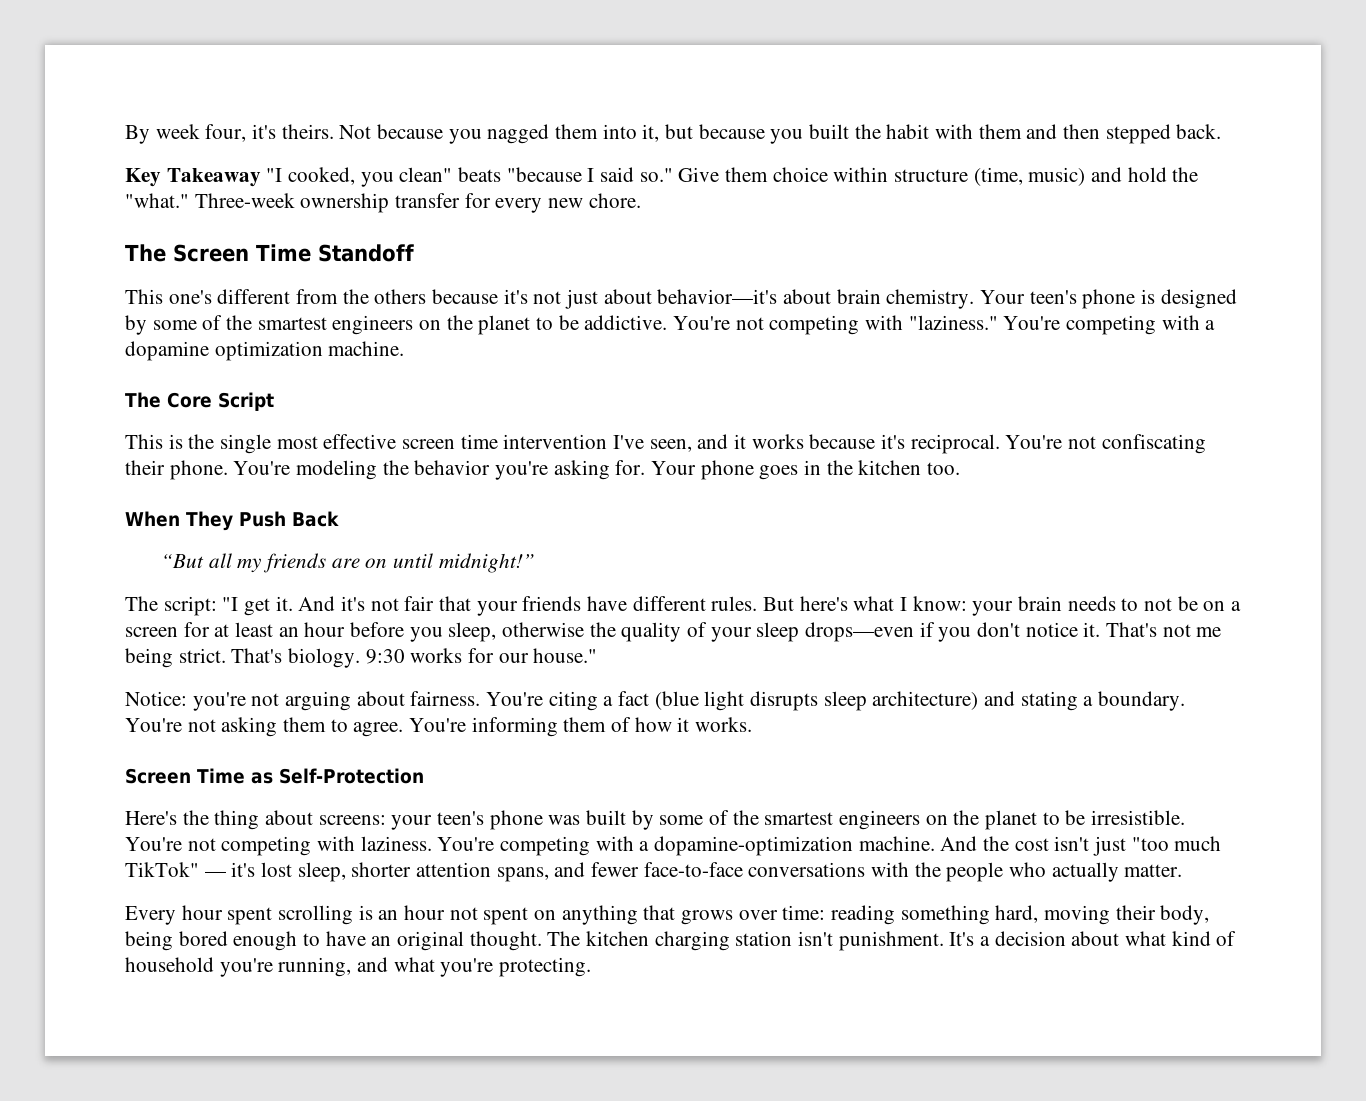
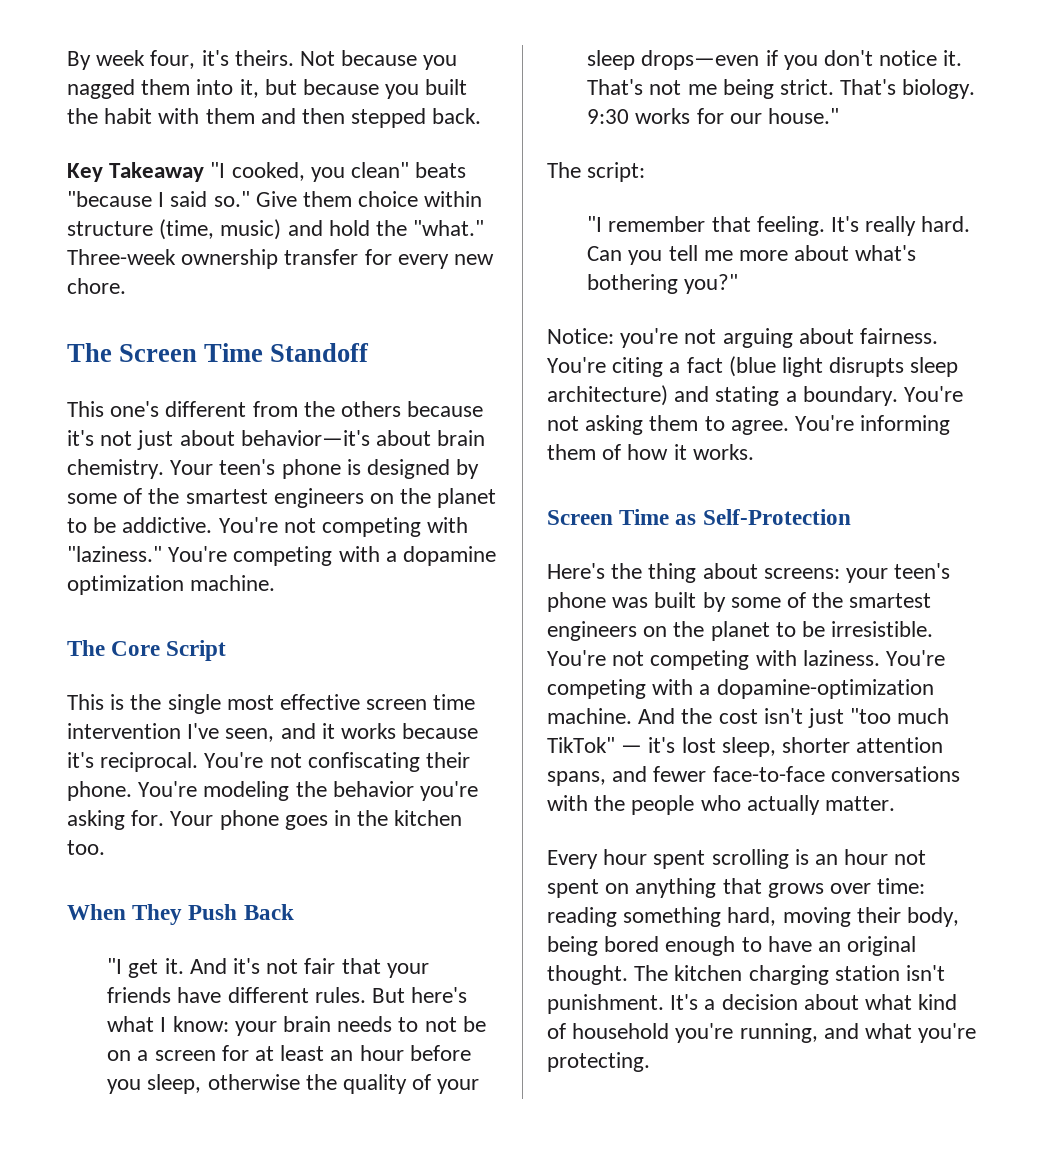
[160,553,535,573] [125,596,217,616] “But all my friends are on until midnight!” // The script: -> (294, 912) none
(598, 655) none -> [547,162,646,182] [587,216,971,236] [587,245,917,265] [587,274,739,294] // The script: // "I remember that feeling. It's really hard. Can you tell me more about what's bothering you?"

